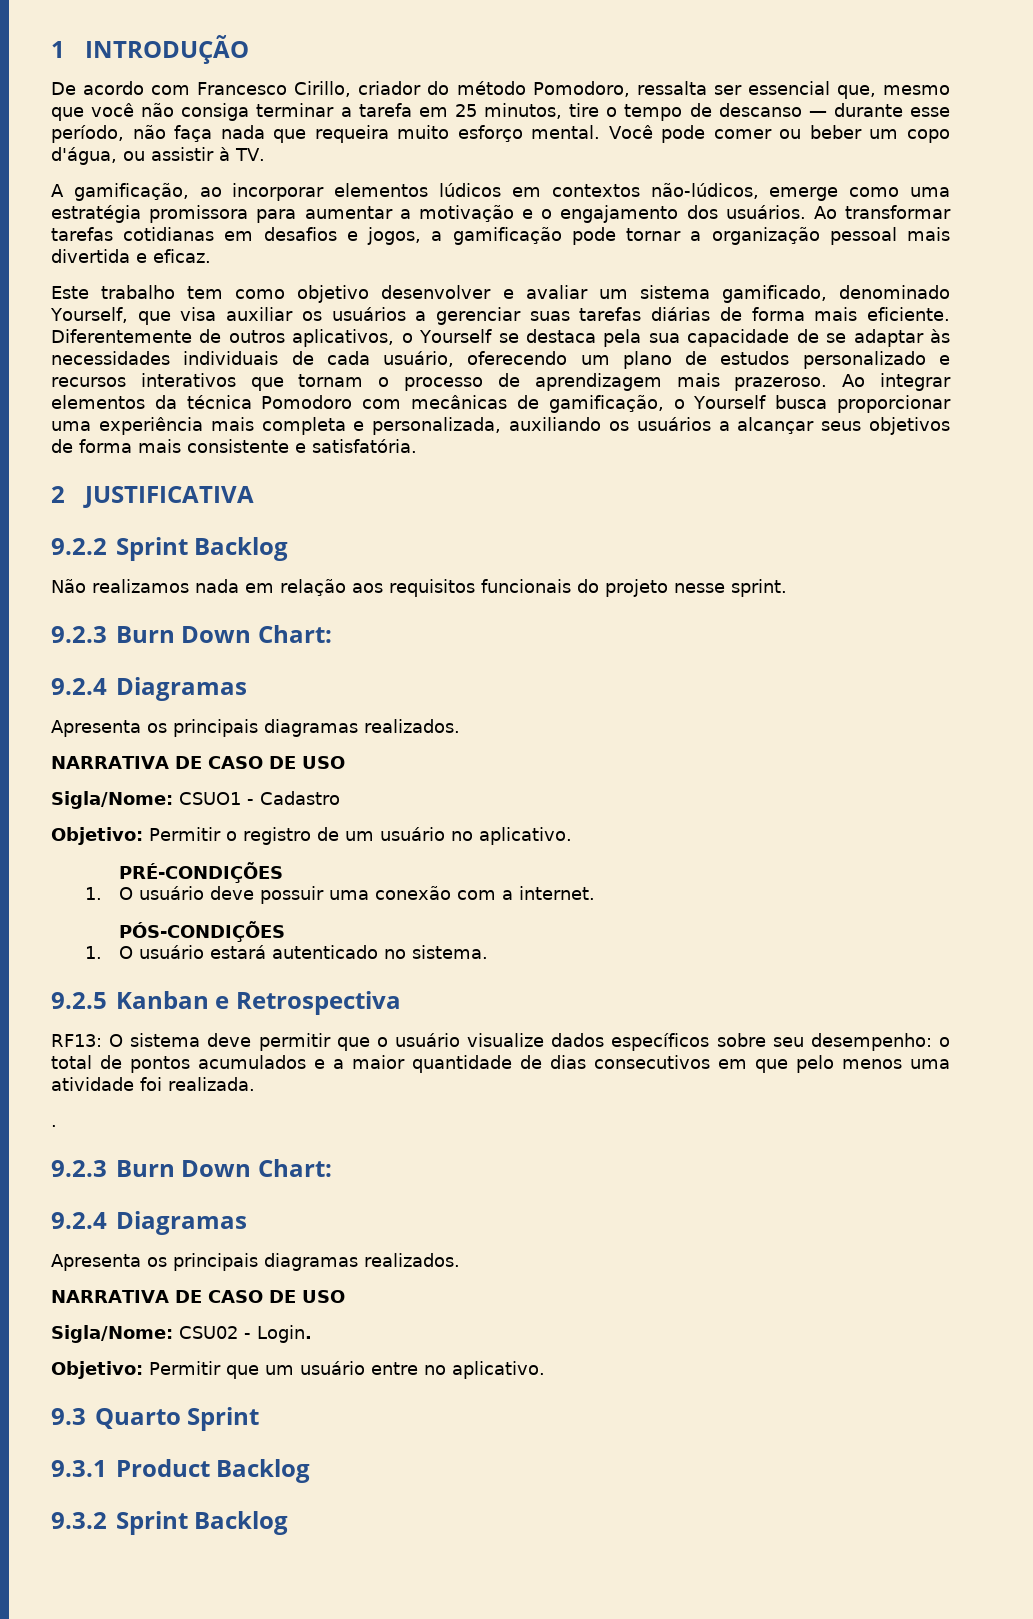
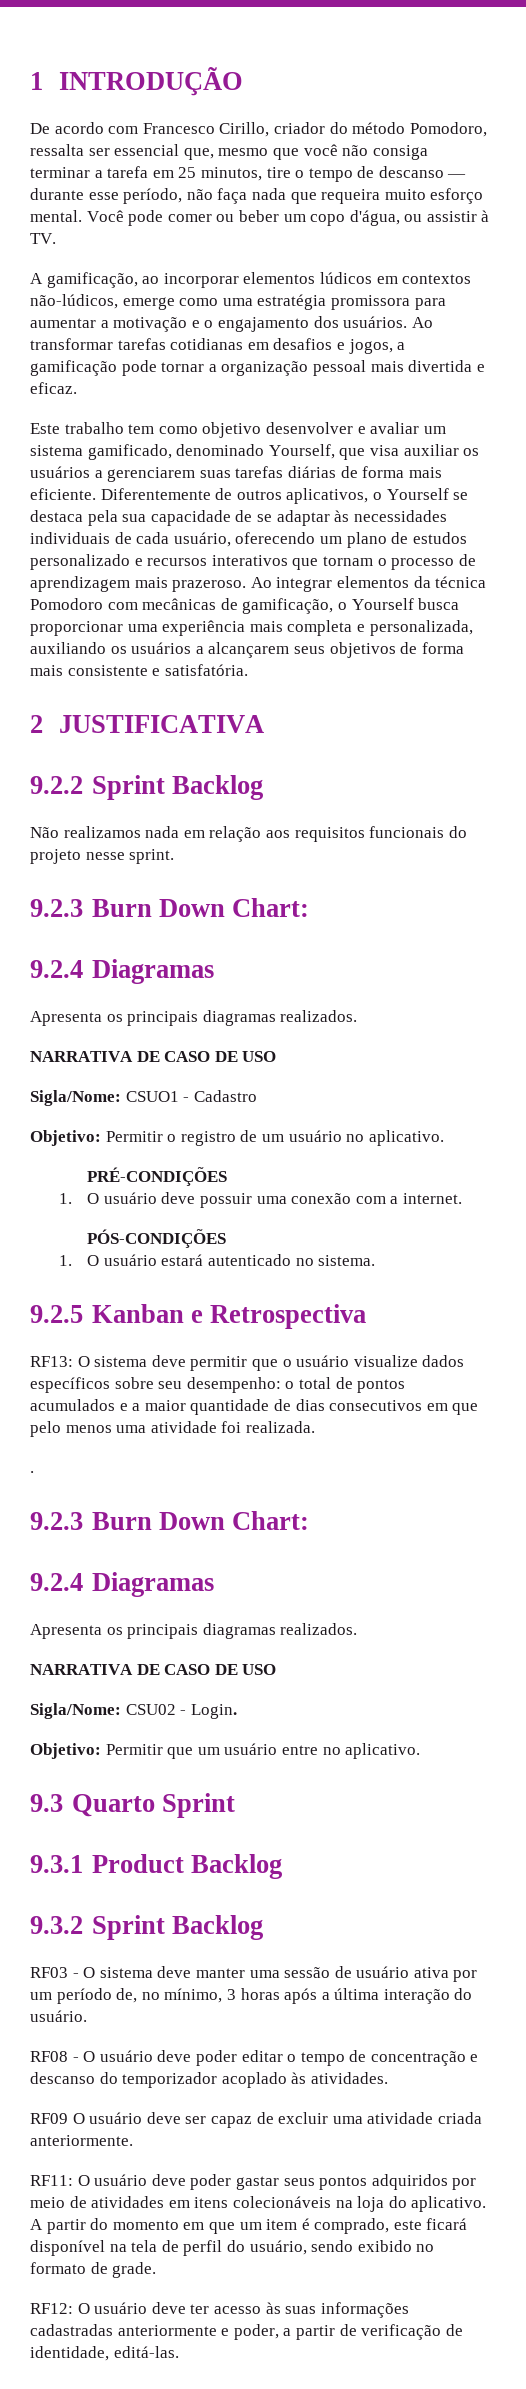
[435,307,521,325] gerenciar -> [107,467,196,482] gerenciarem
[737,417,815,434] alcançar -> [208,642,290,658] alcançarem
(289, 1523) none -> [30,1966,478,1982] [30,1988,473,2004] [30,2010,87,2022] [30,2050,479,2066] [30,2072,388,2088] [30,2112,482,2128] [30,2135,133,2146] [30,2174,477,2190] [30,2196,487,2212] [30,2218,468,2234] [30,2240,435,2256] [30,2262,157,2278] [30,2302,409,2318] [30,2324,463,2340] [30,2346,179,2361] // RF03 - O sistema deve manter uma sessão de usuário ativa por um período de, no mínimo, 3 horas após a última interação do usuário. // RF08 - O usuário deve poder editar o tempo de concentração e descanso do temporizador acoplado às atividades. // RF09 O usuário deve ser capaz de excluir uma atividade criada anteriormente. // RF11: O usuário deve poder gastar seus pontos adquiridos por meio de atividades em itens colecionáveis na loja do aplicativo. A partir do momento em que um item é comprado, este ficará disponível na tela de perfil do usuário, sendo exibido no formato de grade. // RF12: O usuário deve ter acesso às suas informações cadastradas anteriormente e poder, a partir de verificação de identidade, editá-las.

